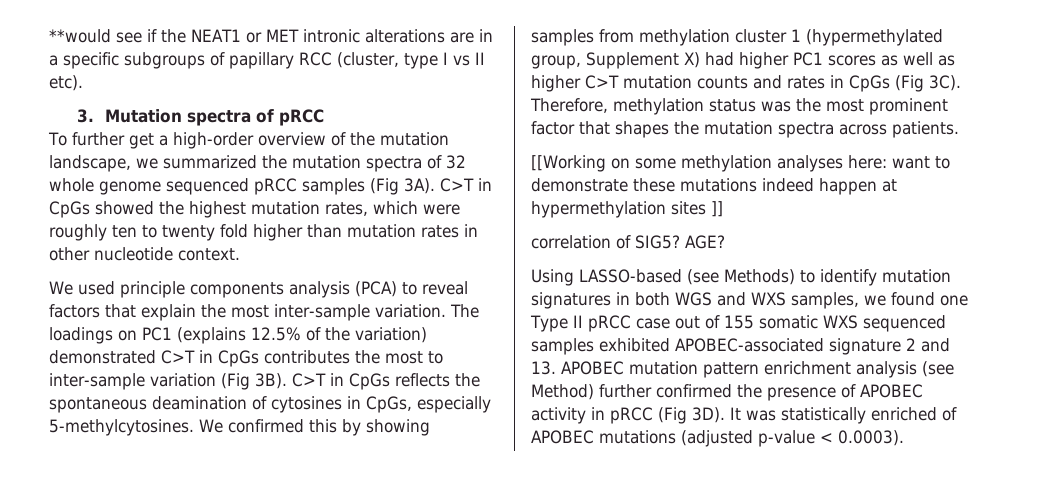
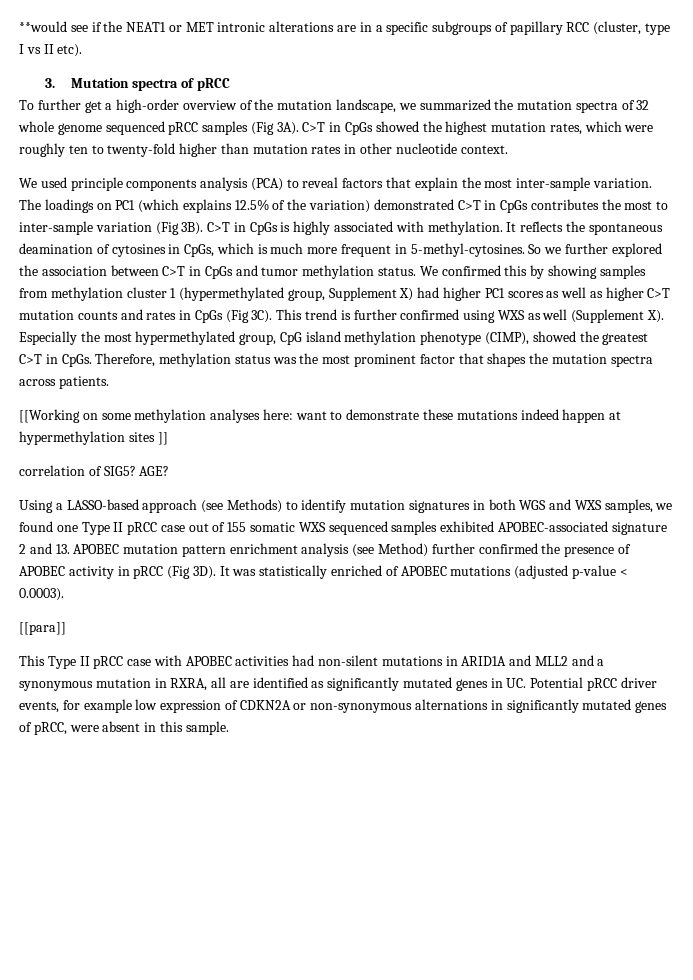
[162,224,248,241] twenty fold -> [107,143,176,157] twenty-fold
[177,327,246,344] (explains -> [138,199,232,213] (which explains
(390, 381) none -> [280,221,517,235] is highly associated with methylation. It
[417,396,491,413] [49,419,194,436] especially 5-methylcytosines. -> [216,243,662,257] [19,265,417,279] which is much more frequent in 5-methyl-cytosines. So we further explored the association between C>T in CpGs and tumor methylation status.
(961, 83) none -> [276,309,665,323] [19,331,649,345] [19,354,92,367] This trend is further confirmed using WXS as well (Supplement X). Especially the most hypermethylated group, CpG island methylation phenotype (CIMP), showed the greatest C>T in CpGs.
[579,269,682,283] LASSO-based -> [55,499,198,513] a LASSO-based approach
(904, 438) none -> [19,622,66,635] [19,655,605,669] [19,677,657,691] [19,699,668,713] [19,721,229,735] // [[para]] // This Type II pRCC case with APOBEC activities had non-silent mutations in ARID1A and MLL2 and a synonymous mutation in RXRA, all are identified as significantly mutated genes in UC. Potential pRCC driver events, for example low expression of CDKN2A or non-synonymous alternations in significantly mutated genes of pRCC, were absent in this sample.

